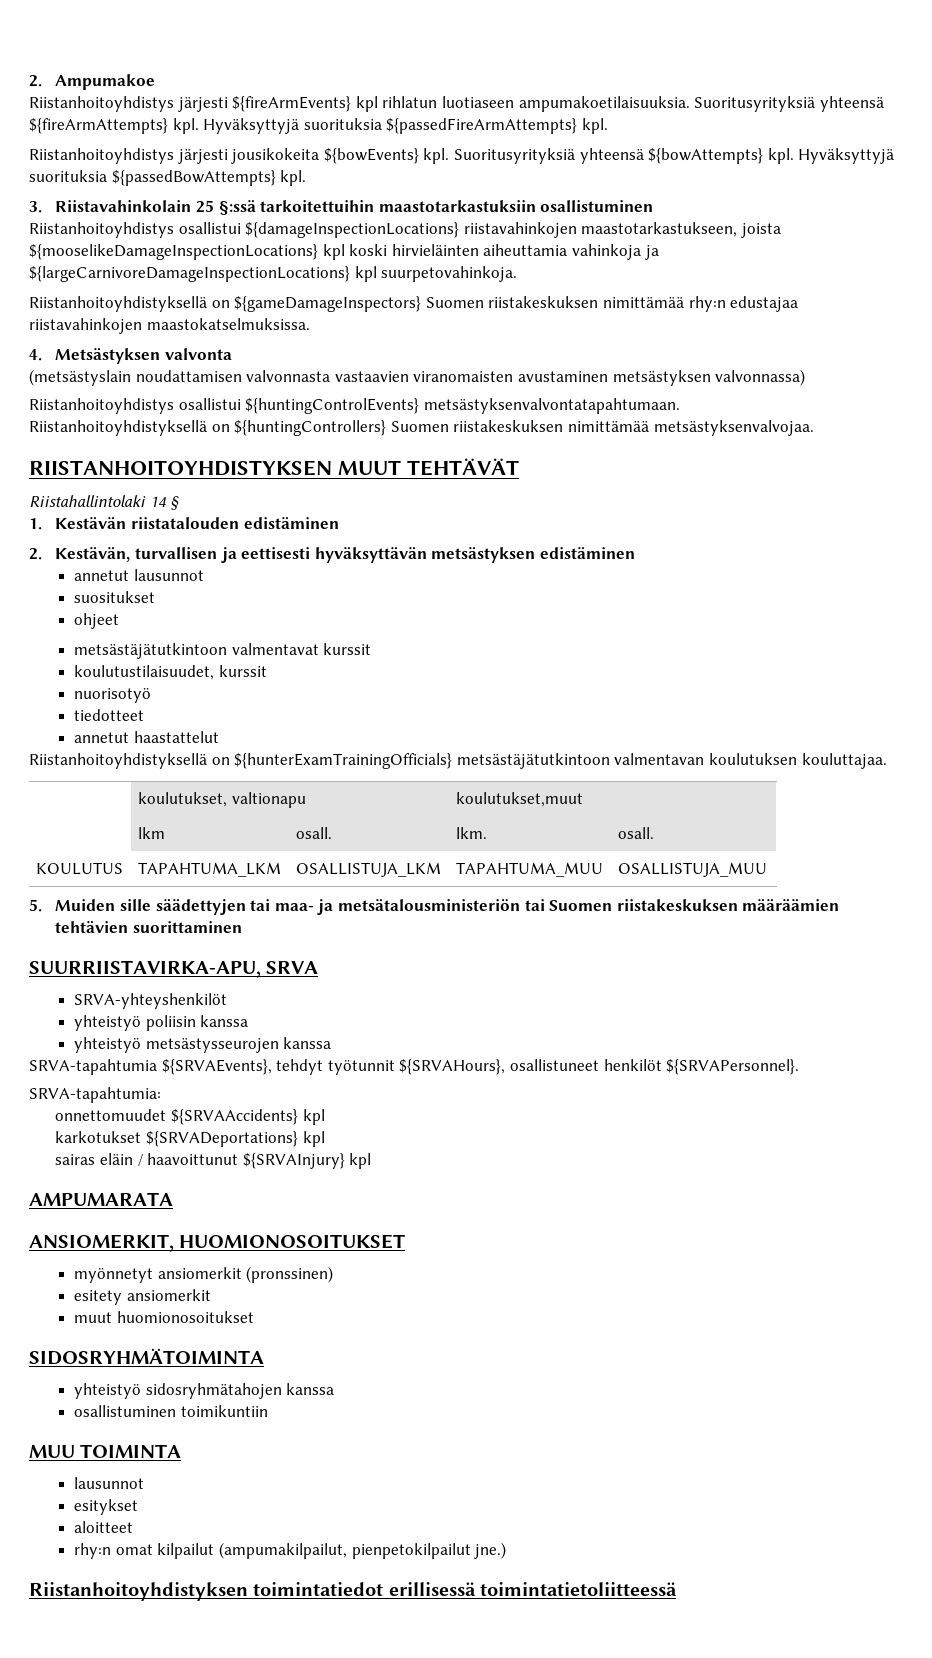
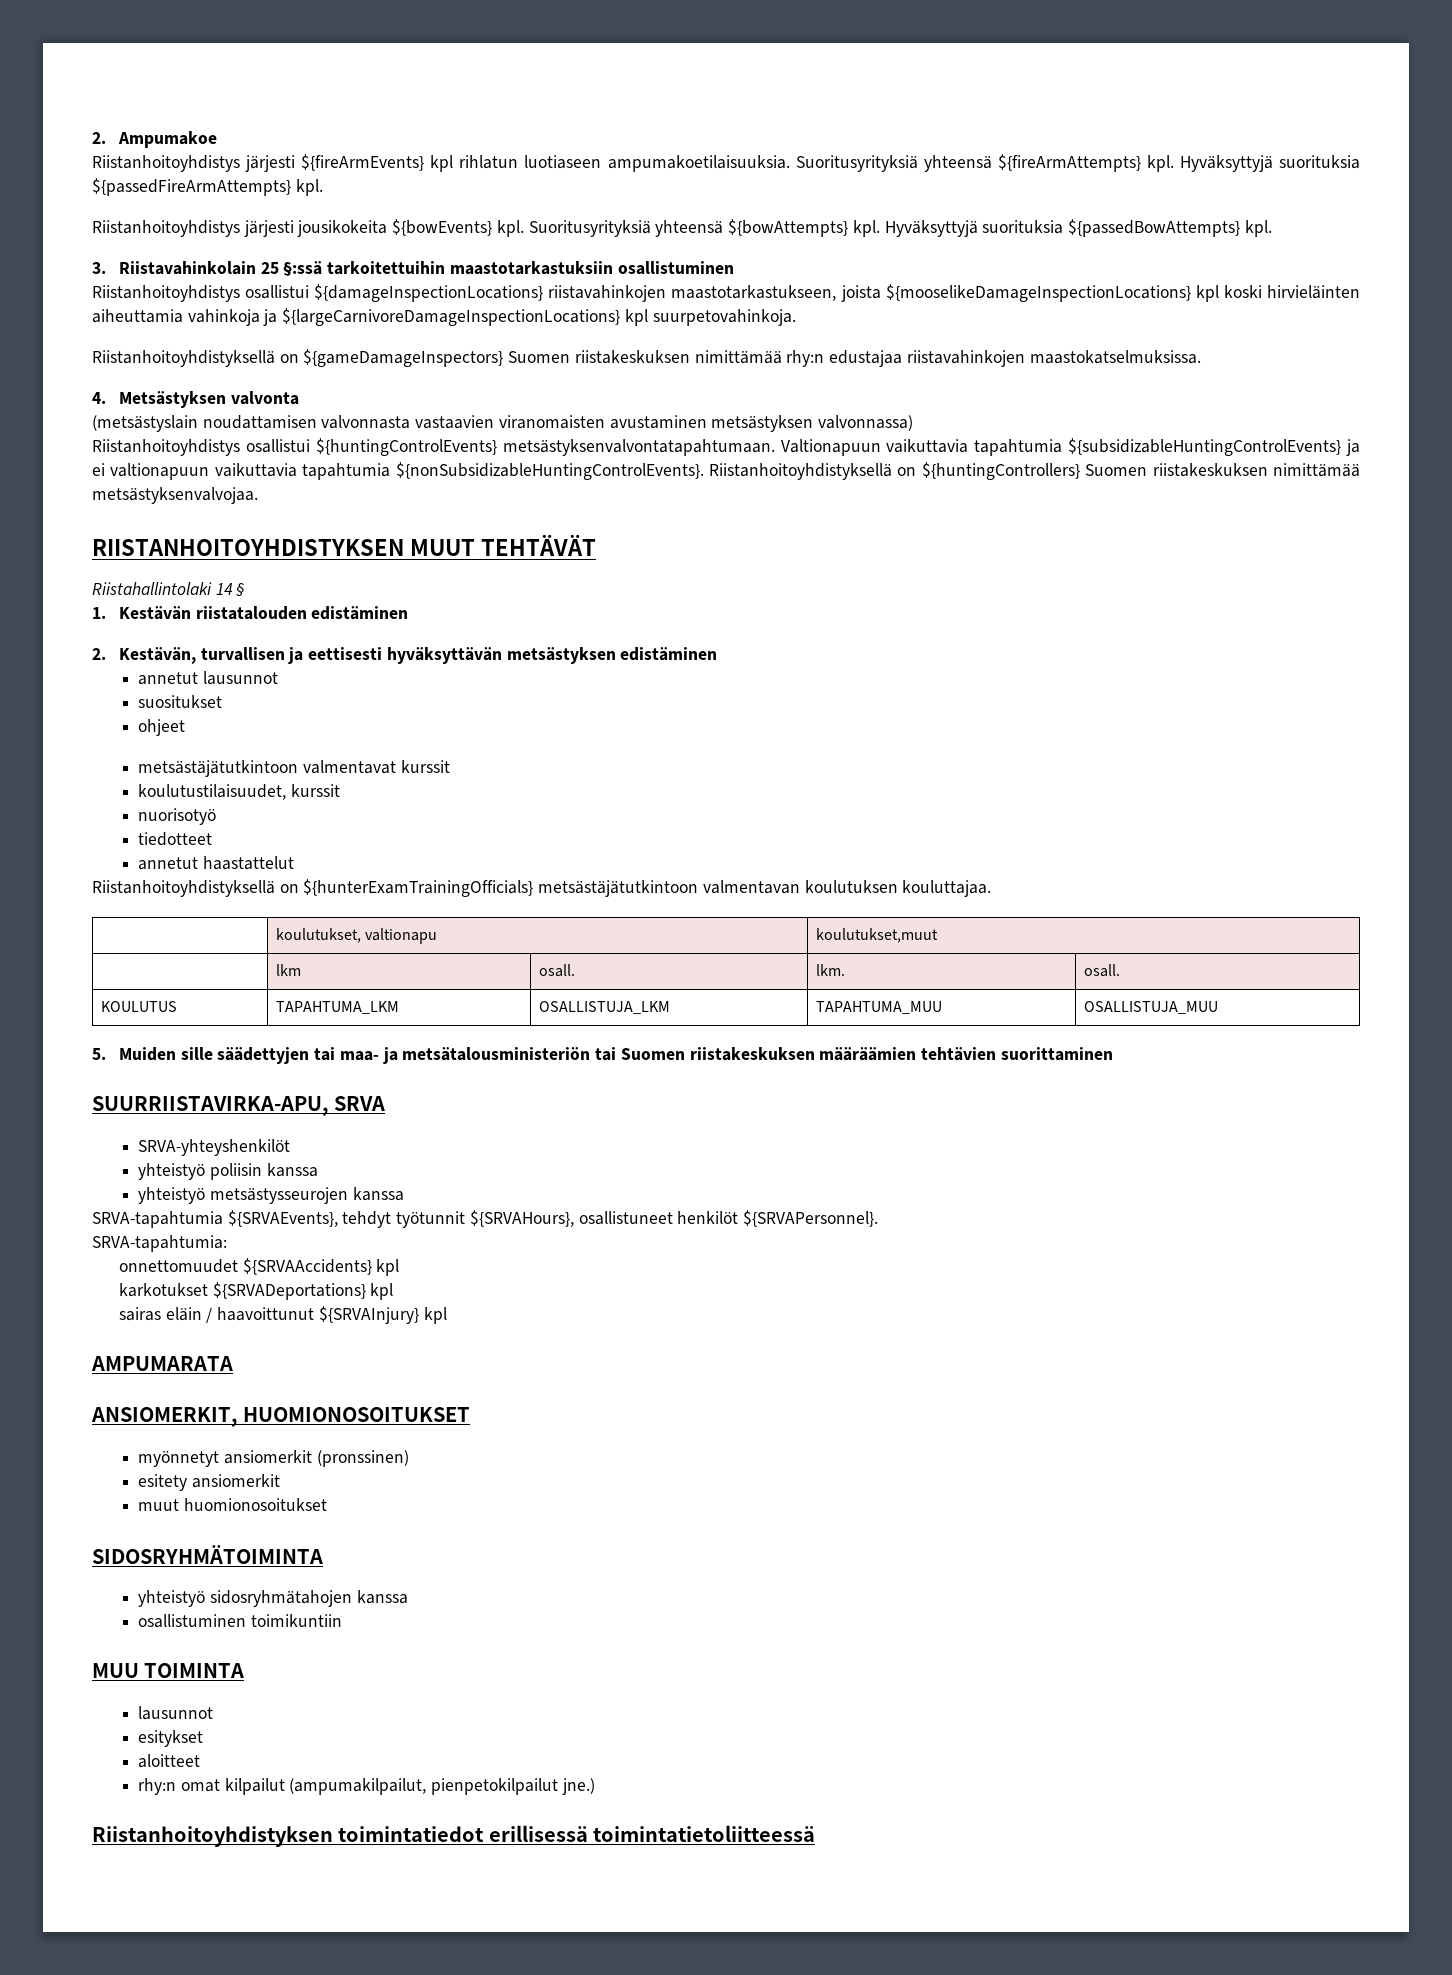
(680, 406) // -> [780,438,1360,456] [92,462,704,480] Valtionapuun vaikuttavia tapahtumia ${subsidizableHuntingControlEvents} ja ei valtionapuun vaikuttavia tapahtumia ${nonSubsidizableHuntingControlEvents}.

